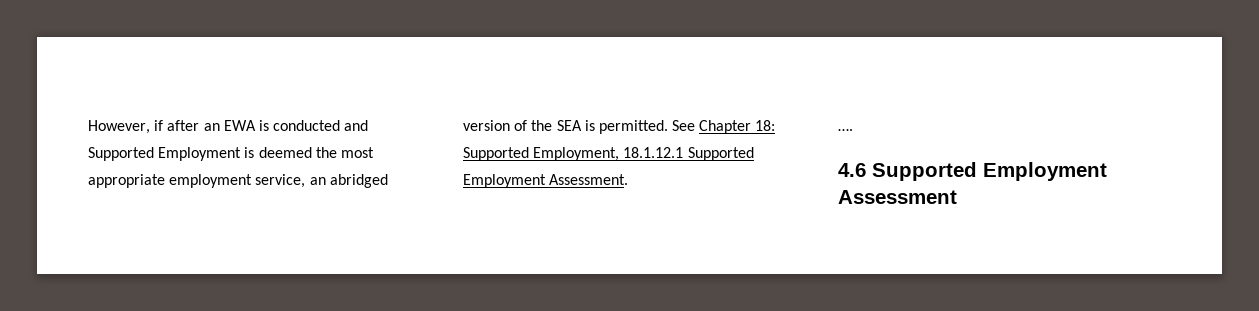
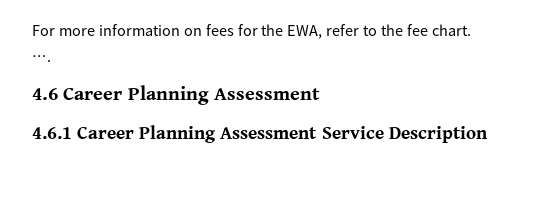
[88,120,369,134] [88,147,374,161] [88,174,388,188] [463,120,776,134] [463,147,754,161] [463,174,629,188] However, if after an EWA is conducted and Supported Employment is deemed the most appropriate employment service, an abridged version of the SEA is permitted. See Chapter 18: Supported Employment, 18.1.12.1 Supported Employment Assessment. -> [32,24,471,39] For more information on fees for the EWA, refer to the fee chart.
[872,162,1107,181] [838,190,957,204] Supported Employment Assessment -> [63,85,321,105] [32,125,488,143] Career Planning Assessment // 4.6.1 Career Planning Assessment Service Description

